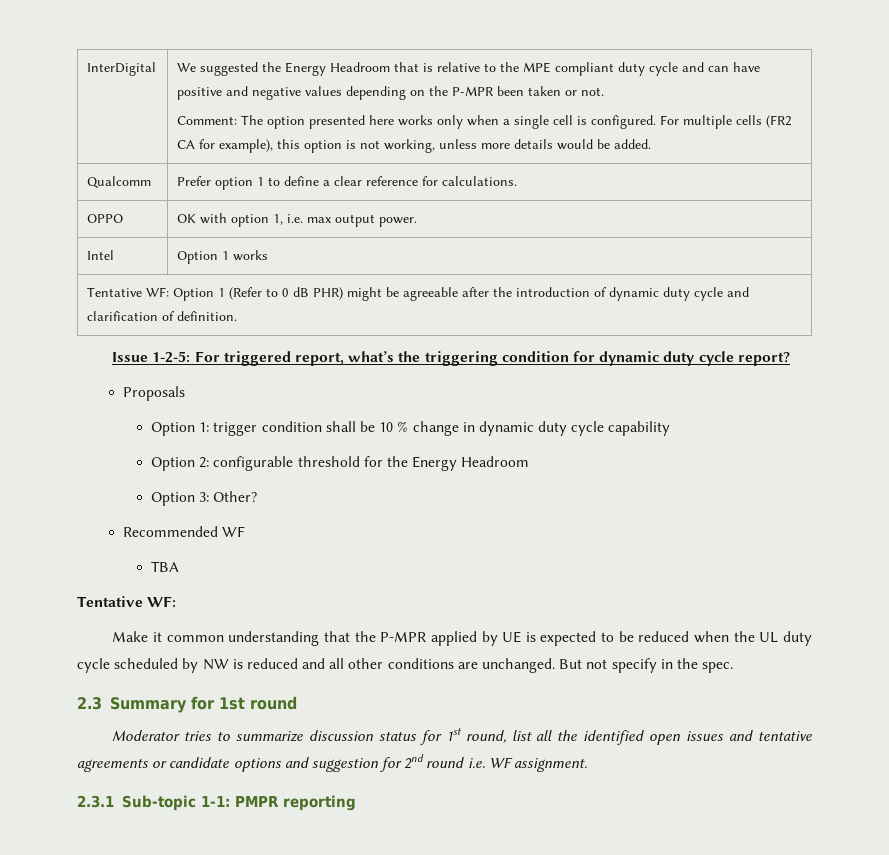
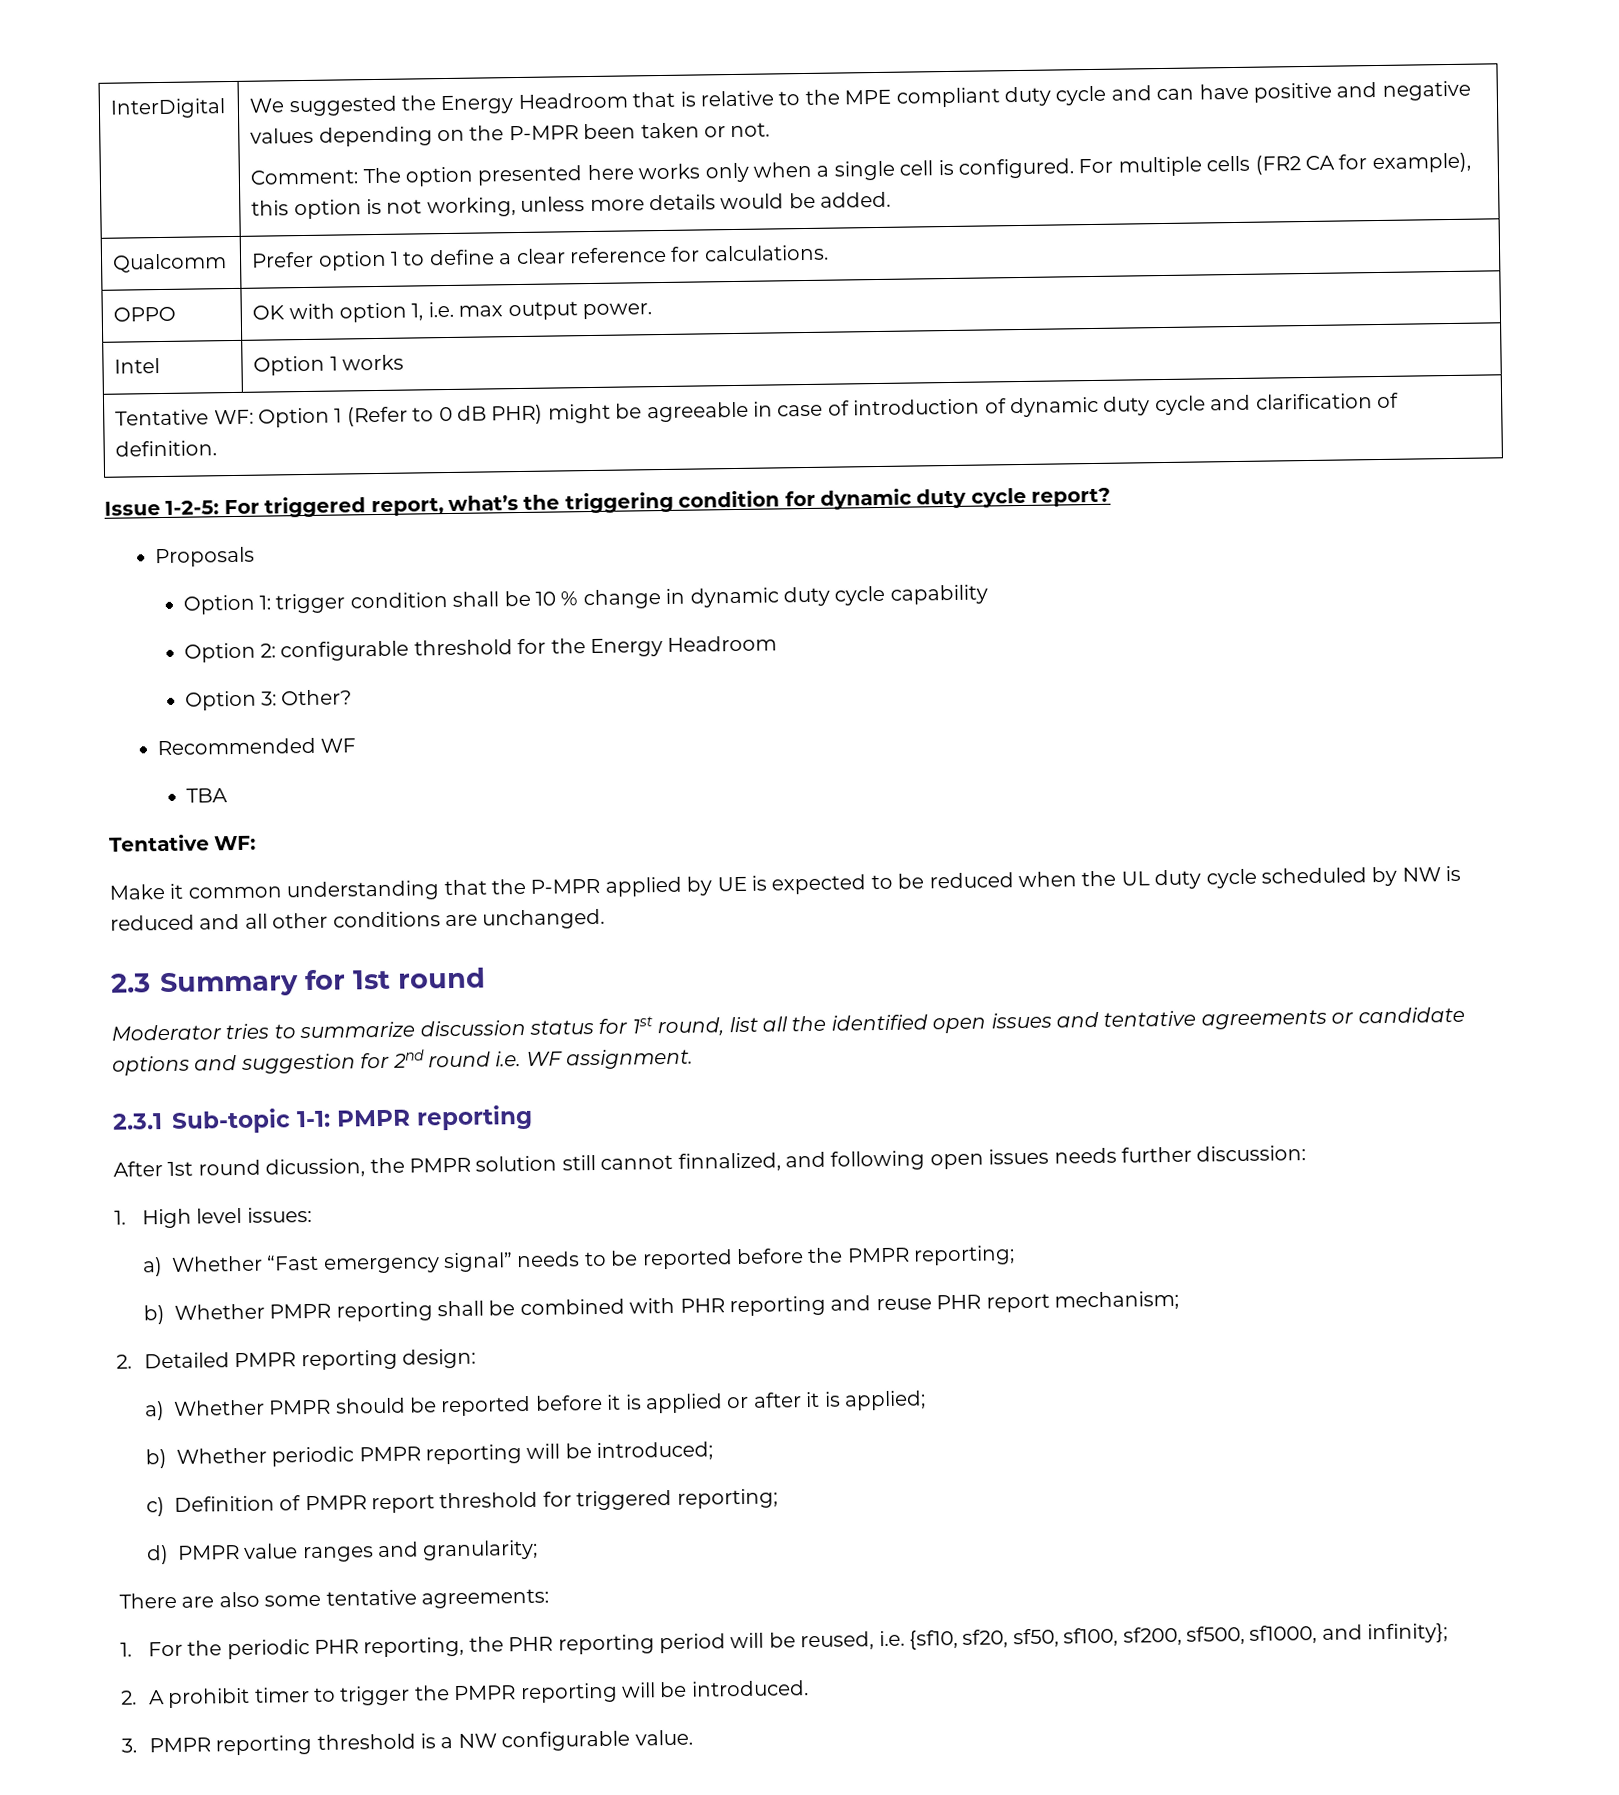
[462,287,513,297] after the -> [752,400,850,417] in case of
[559,658,734,673] But not specify in the spec. -> (606, 919) none
(356, 803) none -> [113,1145,1307,1178] [114,1206,312,1229] [141,1245,1016,1277] [142,1290,1180,1325] [116,1348,477,1371] [143,1390,927,1421] [144,1441,714,1469] [145,1488,778,1517] [145,1539,539,1565] [119,1588,549,1609] [120,1623,1449,1660] [121,1680,809,1709] [121,1729,693,1756] // After 1st round dicussion, the PMPR solution still cannot finnalized, and following open issues needs further discussion: // 1. High level issues: // a) Whether “Fast emergency signal” needs to be reported before the PMPR reporting; // b) Whether PMPR reporting shall be combined with PHR reporting and reuse PHR report mechanism; // 2. Detailed PMPR reporting design: // a) Whether PMPR should be reported before it is applied or after it is applied; // b) Whether periodic PMPR reporting will be introduced; // c) Definition of PMPR report threshold for triggered reporting; // d) PMPR value ranges and granularity; // There are also some tentative agreements: // 1. For the periodic PHR reporting, the PHR reporting period will be reused, i.e. {sf10, sf20, sf50, sf100, sf200, sf500, sf1000, and infinity}; // 2. A prohibit timer to trigger the PMPR reporting will be introduced. // 3. PMPR reporting threshold is a NW configurable value.

